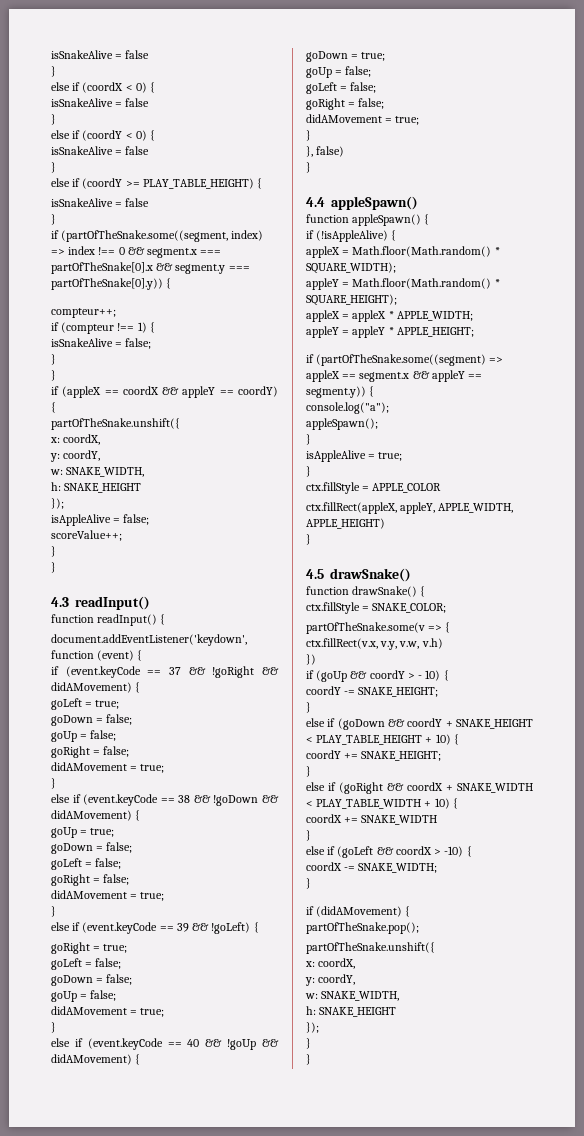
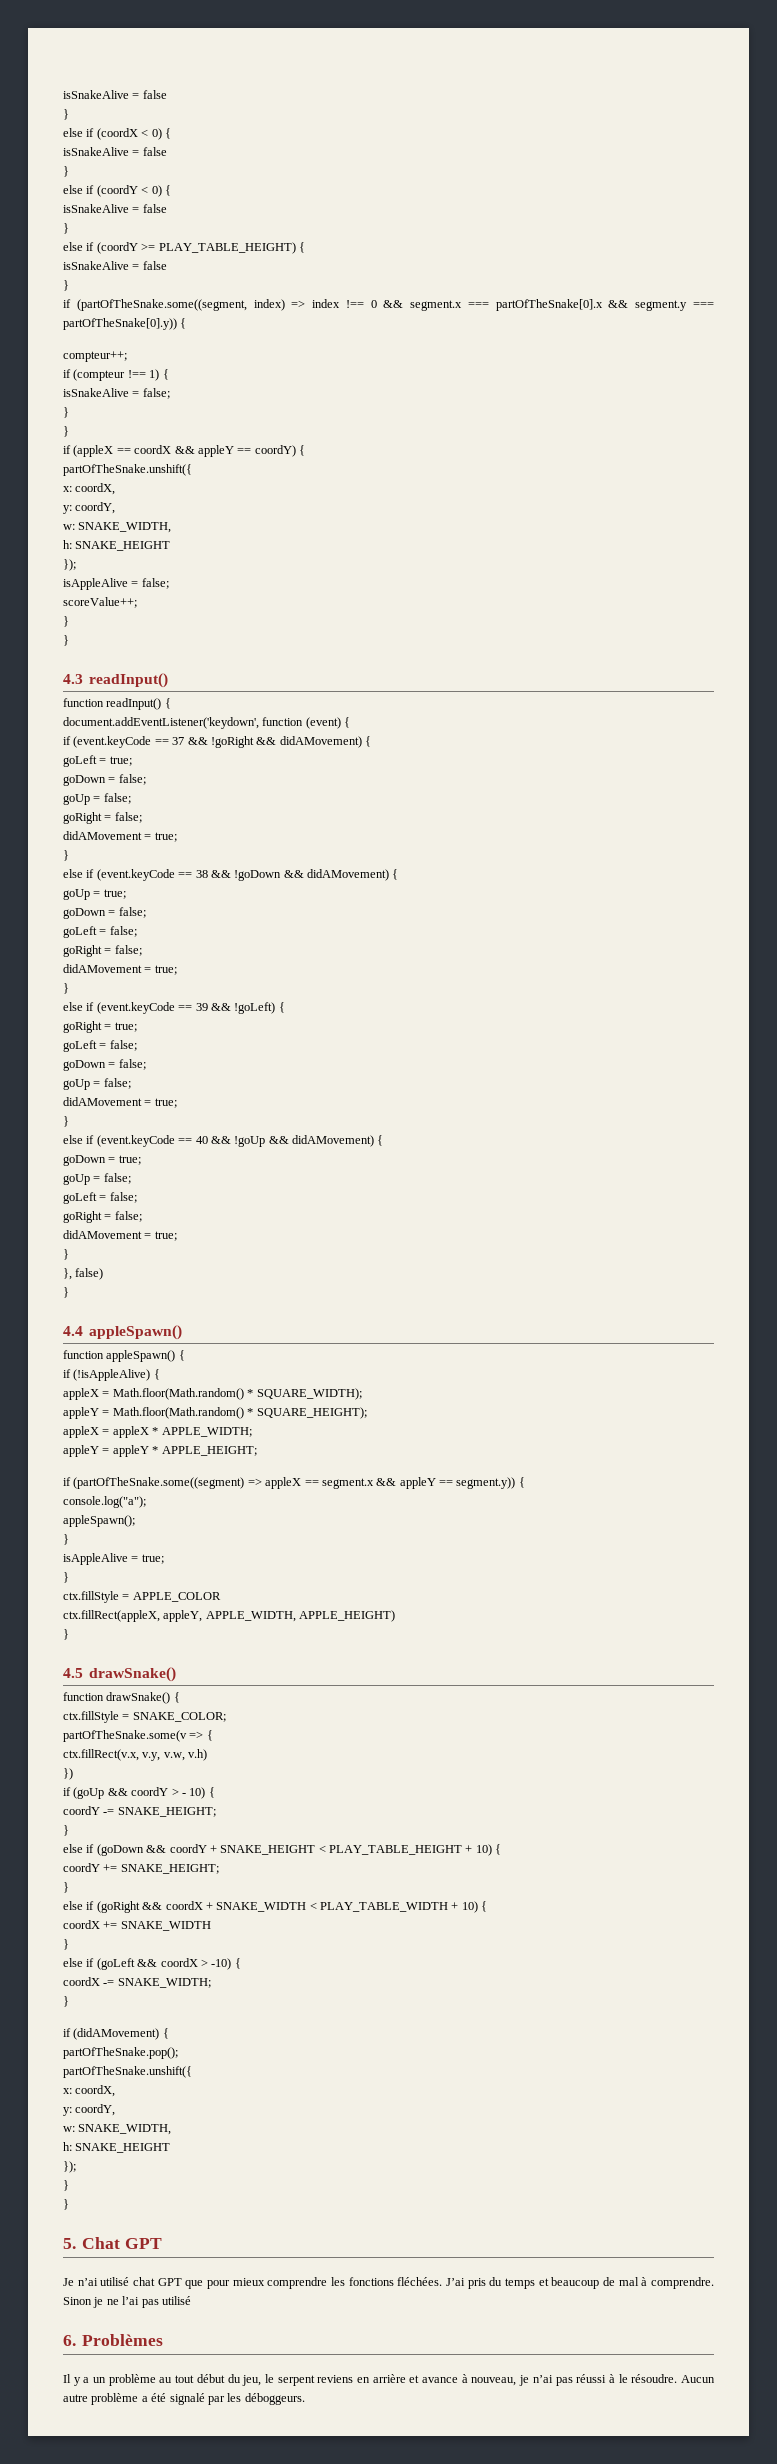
(311, 1059) none -> [63,2237,162,2249] [63,2277,714,2289] [63,2296,191,2308] [63,2334,164,2346] [63,2374,715,2386] [63,2393,305,2405] // 5. Chat GPT // Je n’ai utilisé chat GPT que pour mieux comprendre les fonctions fléchées. J’ai pris du temps et beaucoup de mal à comprendre. Sinon je ne l’ai pas utilisé // 6. Problèmes // Il y a un problème au tout début du jeu, le serpent reviens en arrière et avance à nouveau, je n’ai pas réussi à le résoudre. Aucun autre problème a été signalé par les déboggeurs.

